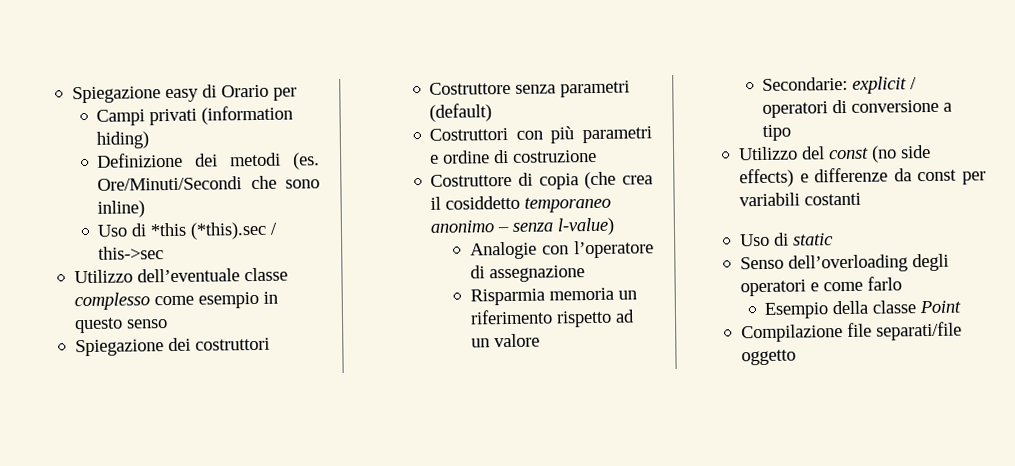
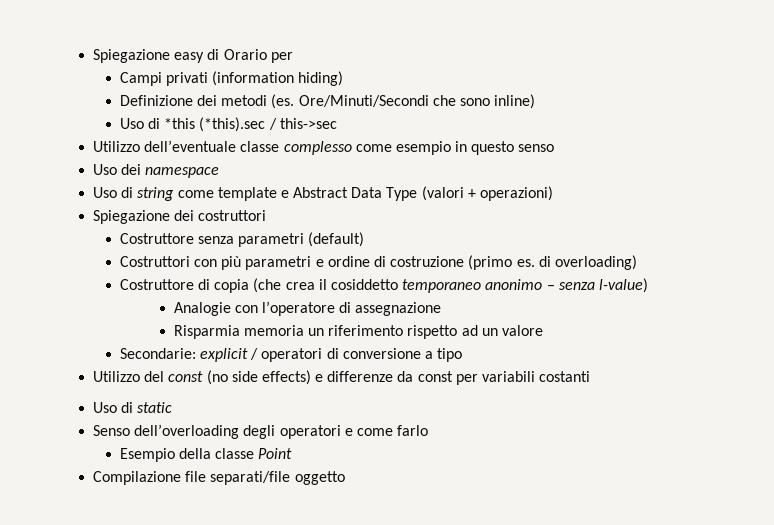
(168, 324) none -> [92,164,220,178] [92,186,553,201] // Uso dei namespace // Uso di string come template e Abstract Data Type (valori + operazioni)
(598, 156) none -> [468,255,637,270] (primo es. di overloading)

